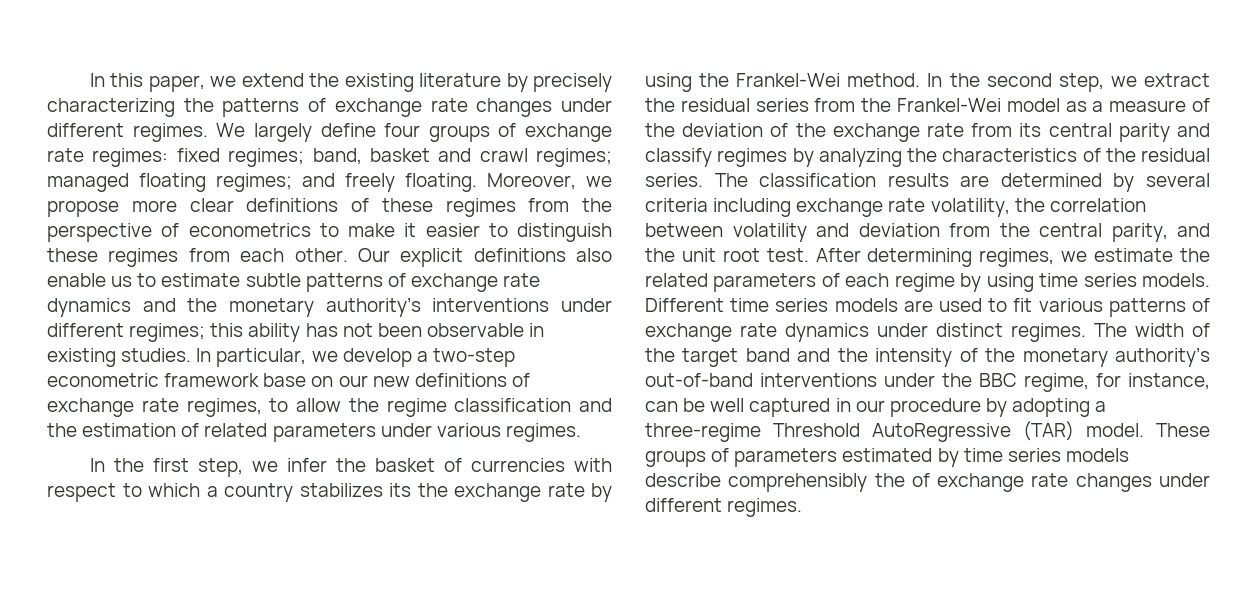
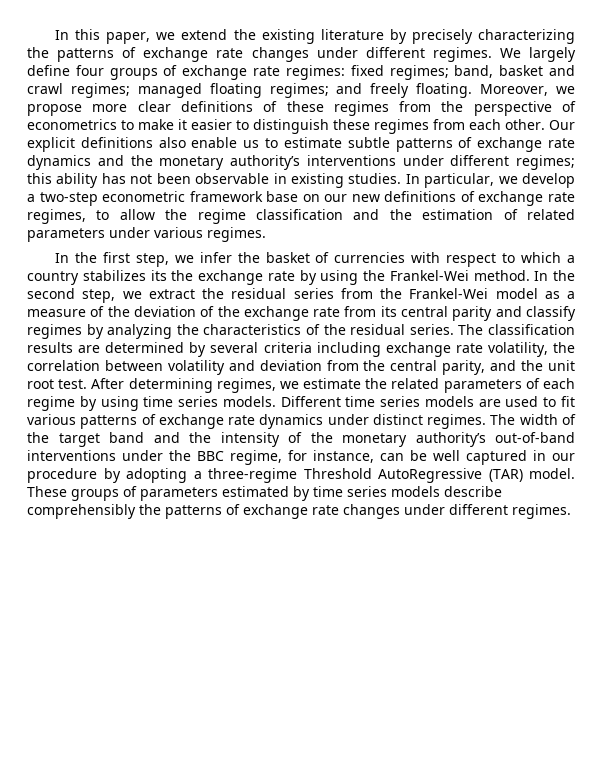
(905, 480) none -> [165,505,222,519] patterns

